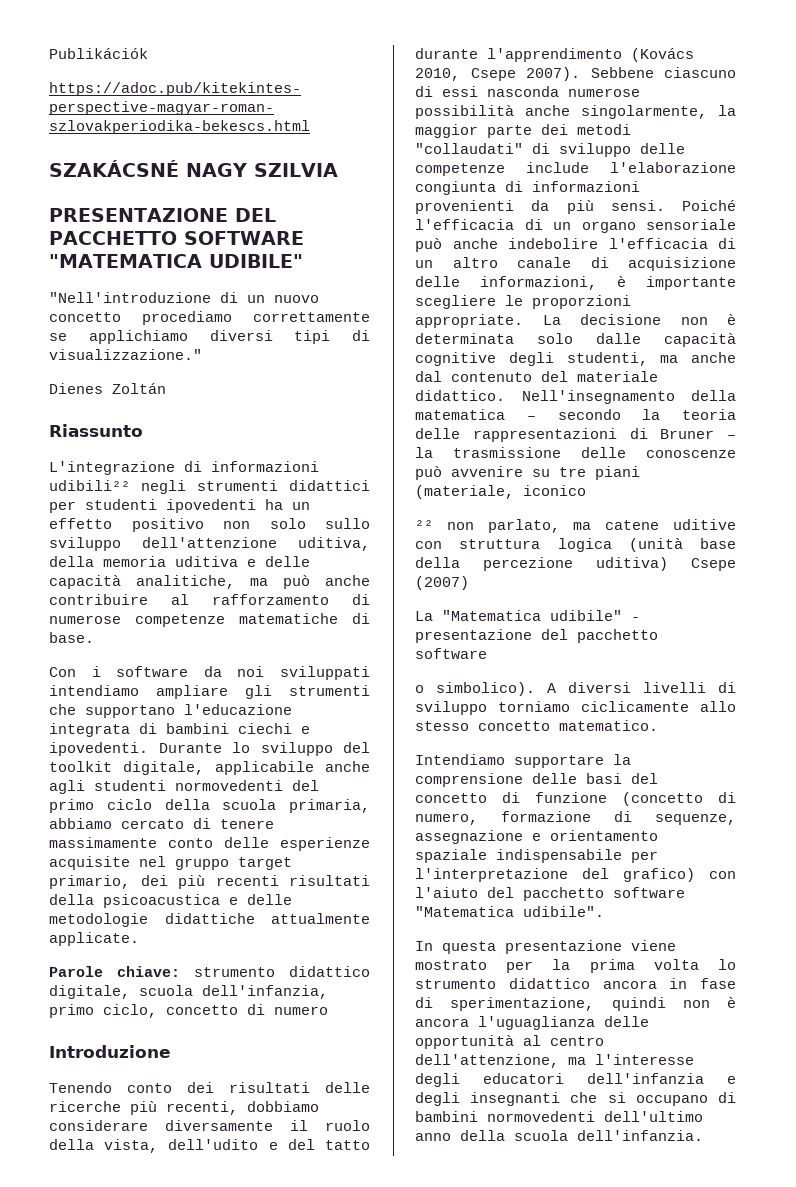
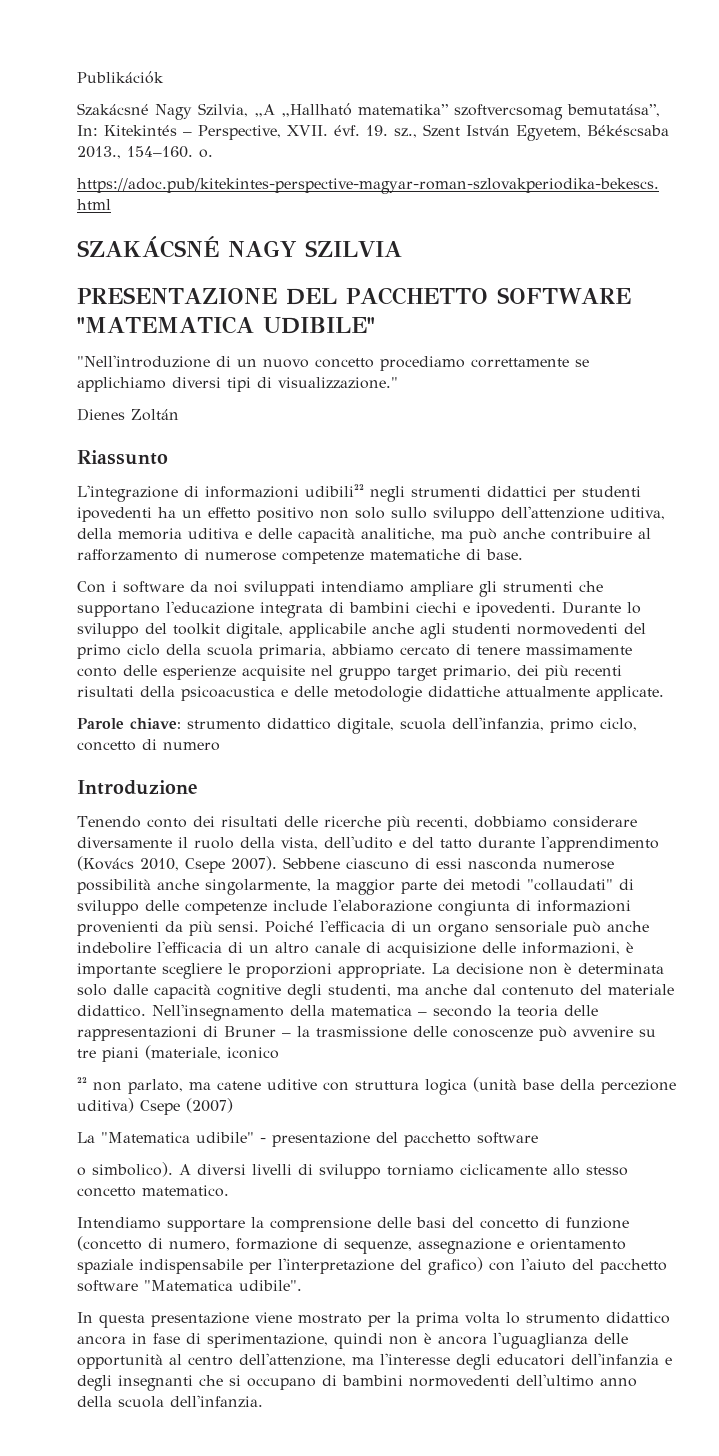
(148, 53) none -> [77,103,660,120] [77,124,669,141] [77,146,213,159] // Szakácsné Nagy Szilvia, „A „Hallható matematika” szoftvercsomag bemutatása”, In: Kitekintés – Perspective, XVII. évf. 19. sz., Szent István Egyetem, Békéscsaba 2013., 154–160. o.

